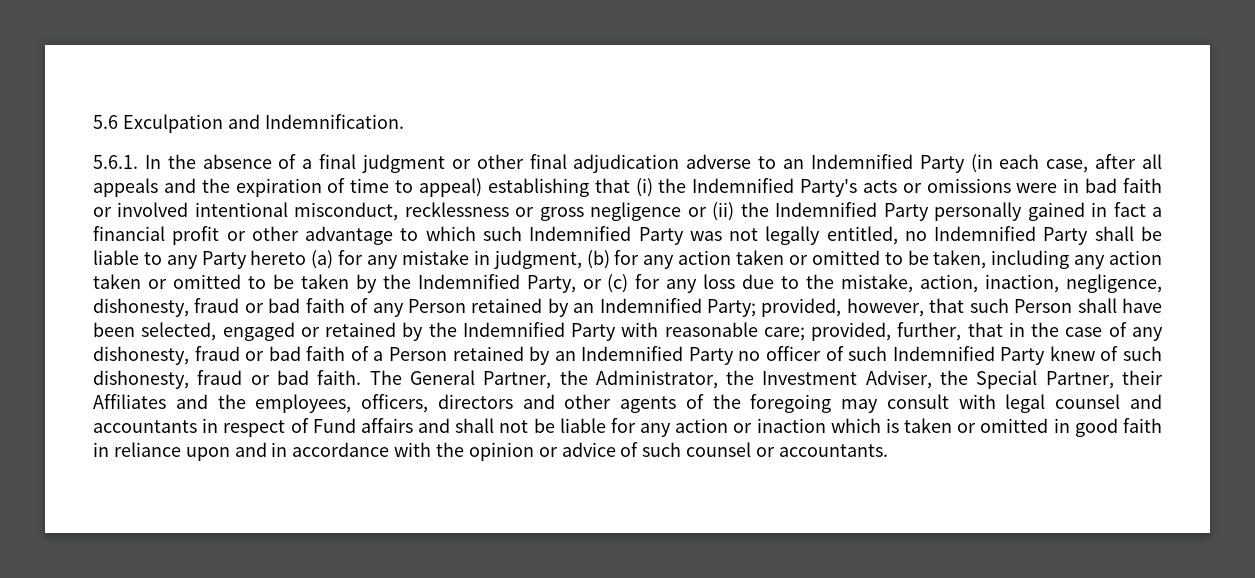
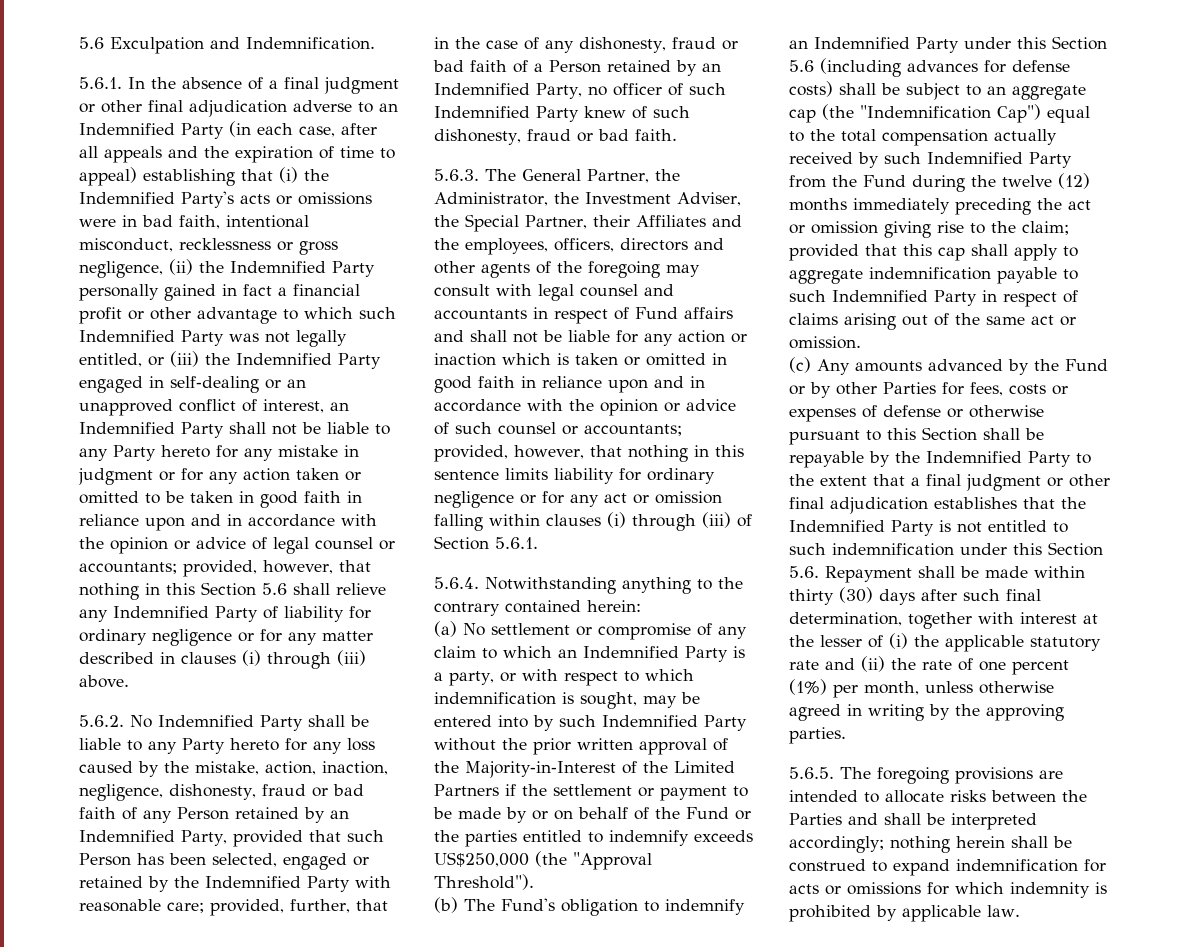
[1123,178,1163,193] [93,202,189,217] faith or involved -> [179,215,220,229] faith,
[590,202,707,221] negligence or -> [79,261,163,278] negligence,
[904,231,927,241] no -> [148,351,381,369] [79,376,306,393] [79,399,349,416] [79,422,390,438] [79,445,359,461] [78,468,361,485] [79,491,362,508] [79,514,377,531] [79,537,395,554] [79,560,371,577] [79,582,386,600] [79,606,371,622] [79,629,373,646] [79,650,366,669] [79,675,129,688] [79,715,152,728] or (iii) the Indemnified Party engaged in self‑dealing or an unapproved conflict of interest, an Indemnified Party shall not be liable to any Party hereto for any mistake in judgment or for any action taken or omitted to be taken in good faith in reliance upon and in accordance with the opinion or advice of legal counsel or accountants; provided, however, that nothing in this Section 5.6 shall relieve any Indemnified Party of liability for ordinary negligence or for any matter described in clauses (i) through (iii) above. // 5.6.2. No
[311,250,1162,269] [93,274,629,293] (a) for any mistake in judgment, (b) for any action taken or omitted to be taken, including any action taken or omitted to be taken by the Indemnified Party, or (c) -> (279, 744) none
[742,274,800,289] due to -> [79,761,159,777] caused by
[707,298,924,317] Party; provided, however, -> [181,830,303,847] Party, provided
[1077,298,1163,313] shall have -> [137,853,164,865] has
[688,347,734,365] Party -> [536,83,582,99] Party,
(362, 377) none -> [434,169,479,181] // 5.6.3.
[778,444,888,457] accountants. -> [584,424,682,436] [434,445,744,462] [434,468,715,484] [434,491,722,508] [434,512,752,531] [434,536,538,550] [434,577,743,594] [434,600,641,616] [434,621,747,640] [434,646,745,662] [434,669,694,686] [434,692,700,709] [434,715,747,731] [434,738,728,755] [434,761,735,778] [434,784,748,801] [433,807,751,823] [434,830,753,847] [434,851,652,870] [434,874,534,890] [434,897,745,916] [789,36,1107,53] [789,58,1070,77] [789,81,1086,100] [789,104,1090,123] [789,129,1057,146] [789,152,1072,168] [789,173,1090,192] [789,198,1091,215] [789,221,1069,238] [789,244,1078,261] [789,267,1078,284] [789,290,1078,307] [789,313,1076,330] [789,336,861,349] [789,357,1108,375] [789,382,1068,398] [789,405,1044,422] [789,427,1044,445] [789,451,1091,468] [789,474,1110,491] [789,497,1086,514] [789,520,1068,536] [789,542,1103,556] [789,566,1085,583] [789,587,1041,605] [789,612,1098,629] [789,633,1101,652] [789,656,1069,675] [789,679,1054,698] [789,704,1064,721] [789,727,846,744] [789,767,1063,784] [789,790,1087,803] [789,813,1037,830] [789,836,1072,853] [789,859,1106,876] [789,882,1107,898] [789,905,1020,922] accountants; provided, however, that nothing in this sentence limits liability for ordinary negligence or for any act or omission falling within clauses (i) through (iii) of Section 5.6.1. // 5.6.4. Notwithstanding anything to the contrary contained herein: // (a) No settlement or compromise of any claim to which an Indemnified Party is a party, or with respect to which indemnification is sought, may be entered into by such Indemnified Party without the prior written approval of the Majority‑in‑Interest of the Limited Partners if the settlement or payment to be made by or on behalf of the Fund or the parties entitled to indemnify exceeds US$250,000 (the "Approval Threshold"). // (b) The Fund's obligation to indemnify an Indemnified Party under this Section 5.6 (including advances for defense costs) shall be subject to an aggregate cap (the "Indemnification Cap") equal to the total compensation actually received by such Indemnified Party from the Fund during the twelve (12) months immediately preceding the act or omission giving rise to the claim; provided that this cap shall apply to aggregate indemnification payable to such Indemnified Party in respect of claims arising out of the same act or omission. // (c) Any amounts advanced by the Fund or by other Parties for fees, costs or expenses of defense or otherwise pursuant to this Section shall be repayable by the Indemnified Party to the extent that a final judgment or other final adjudication establishes that the Indemnified Party is not entitled to such indemnification under this Section 5.6. Repayment shall be made within thirty (30) days after such final determination, together with interest at the lesser of (i) the applicable statutory rate and (ii) the rate of one percent (1%) per month, unless otherwise agreed in writing by the approving parties. // 5.6.5. The foregoing provisions are intended to allocate risks between the Parties and shall be interpreted accordingly; nothing herein shall be construed to expand indemnification for acts or omissions for which indemnity is prohibited by applicable law.

